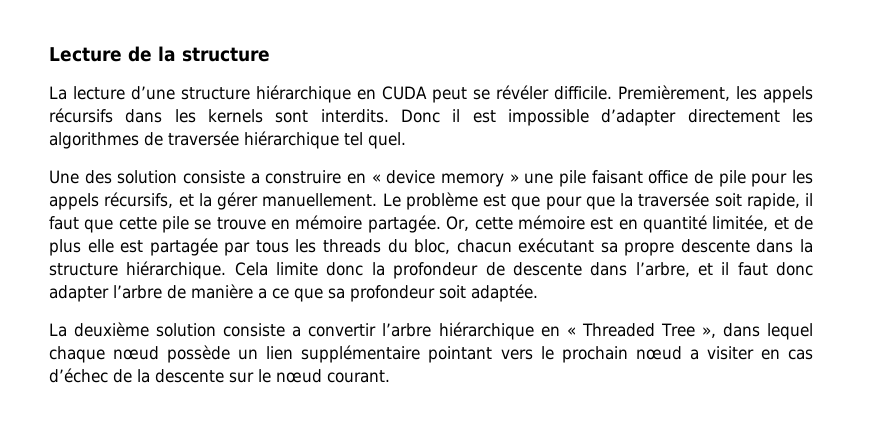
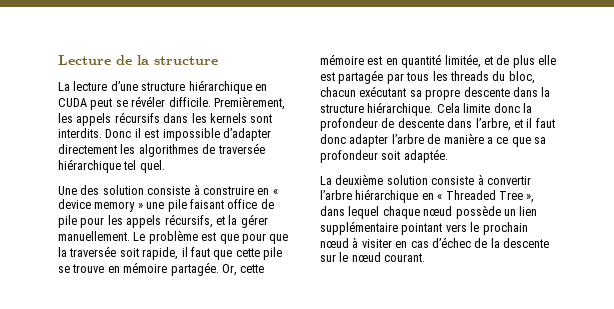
[250,173,260,184] a -> [193,184,200,195] à
[292,326,302,337] a -> [477,174,484,185] à
[689,349,699,360] a -> [352,237,359,248] à

